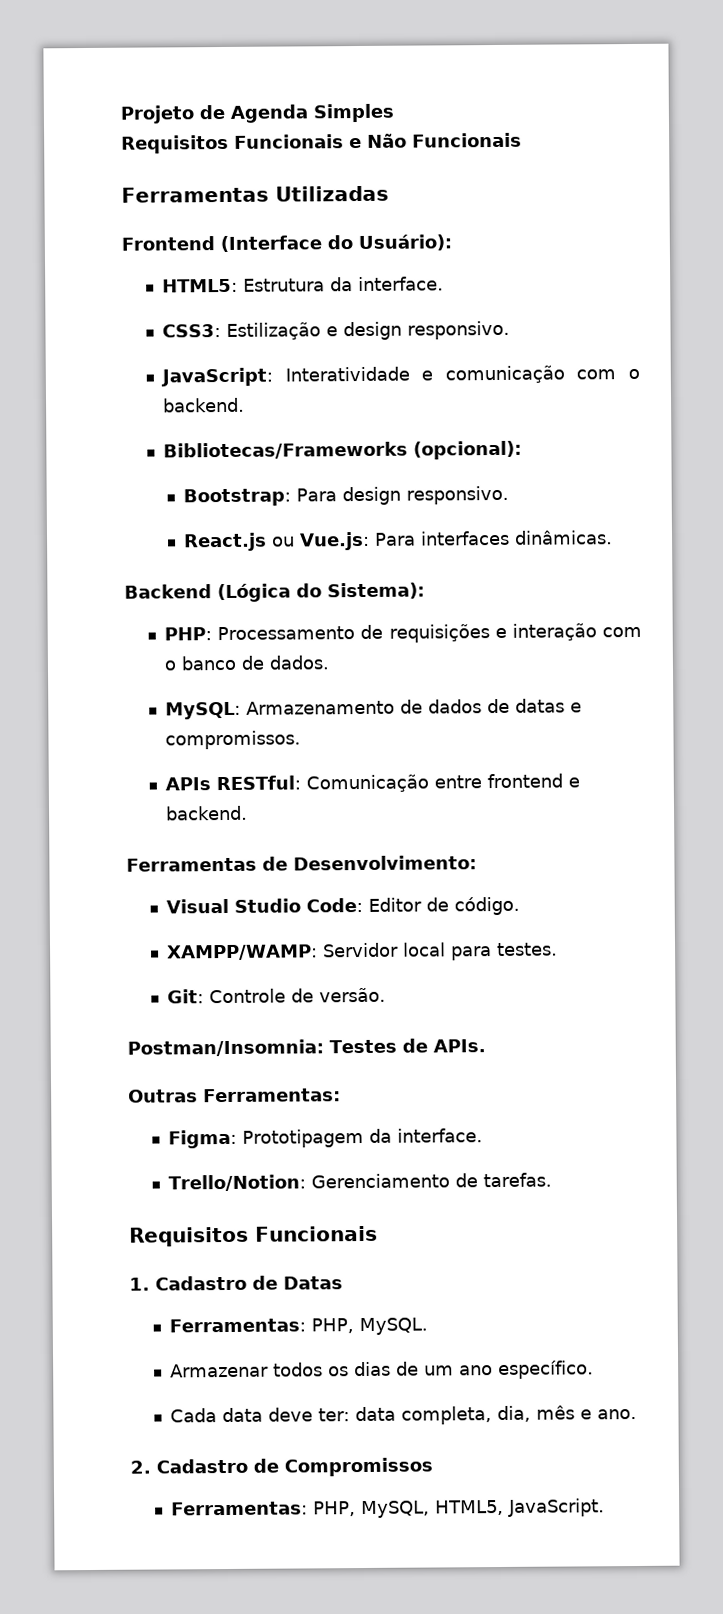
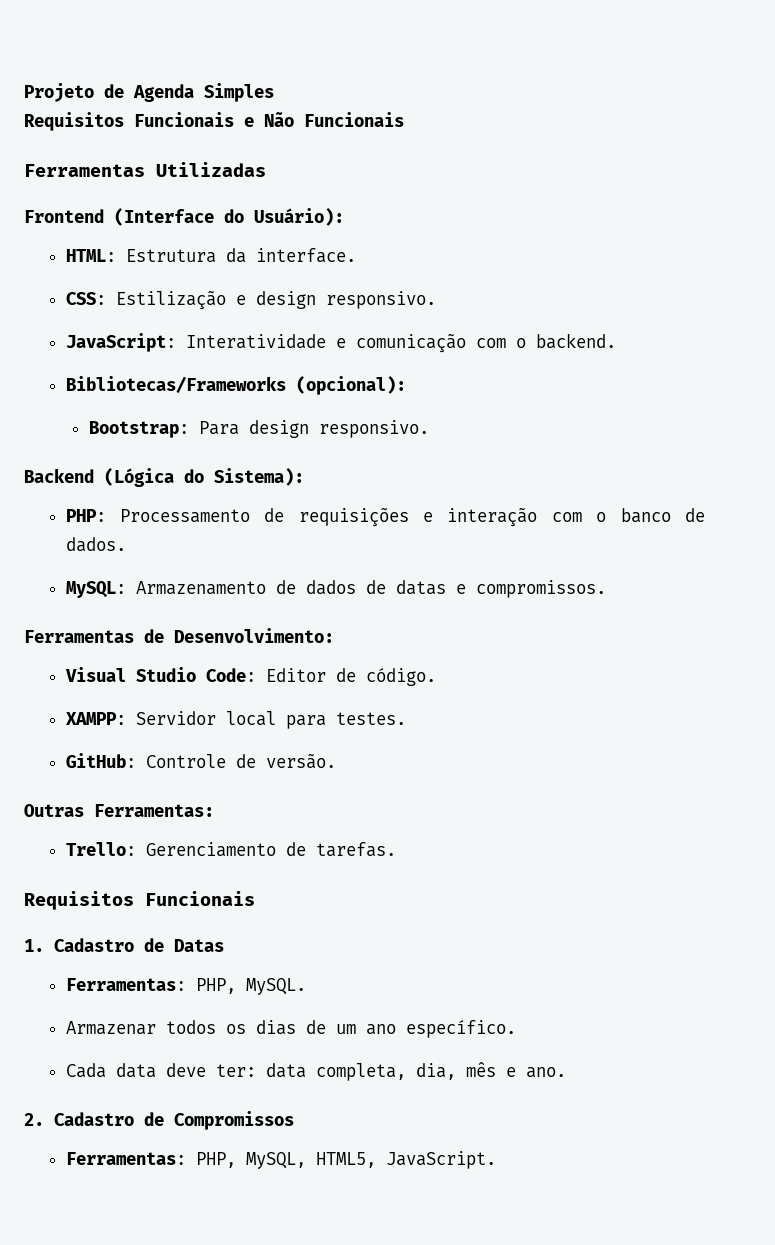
[162,278,239,293] HTML5: -> [65,249,116,262] HTML:
[162,324,222,338] CSS3: -> [65,292,106,305] CSS:
[183,530,614,552] // React.js ou Vue.js: Para interfaces dinâmicas. -> (429, 429) none
[165,773,581,793] [165,805,249,821] // APIs RESTful: Comunicação entre frontend e backend. -> (606, 589) none
[167,944,319,961] XAMPP/WAMP: -> [65,712,126,725] XAMPP:
[167,989,205,1004] Git: -> [65,753,136,768] GitHub:
[127,1038,486,1057] [128,1088,341,1103] [168,1128,484,1149] [168,1174,307,1192] Postman/Insomnia: Testes de APIs. // Outras Ferramentas: // Figma: Prototipagem da interface. // Trello/Notion: -> [24,804,214,817] [65,842,136,856] Outras Ferramentas: // Trello:

